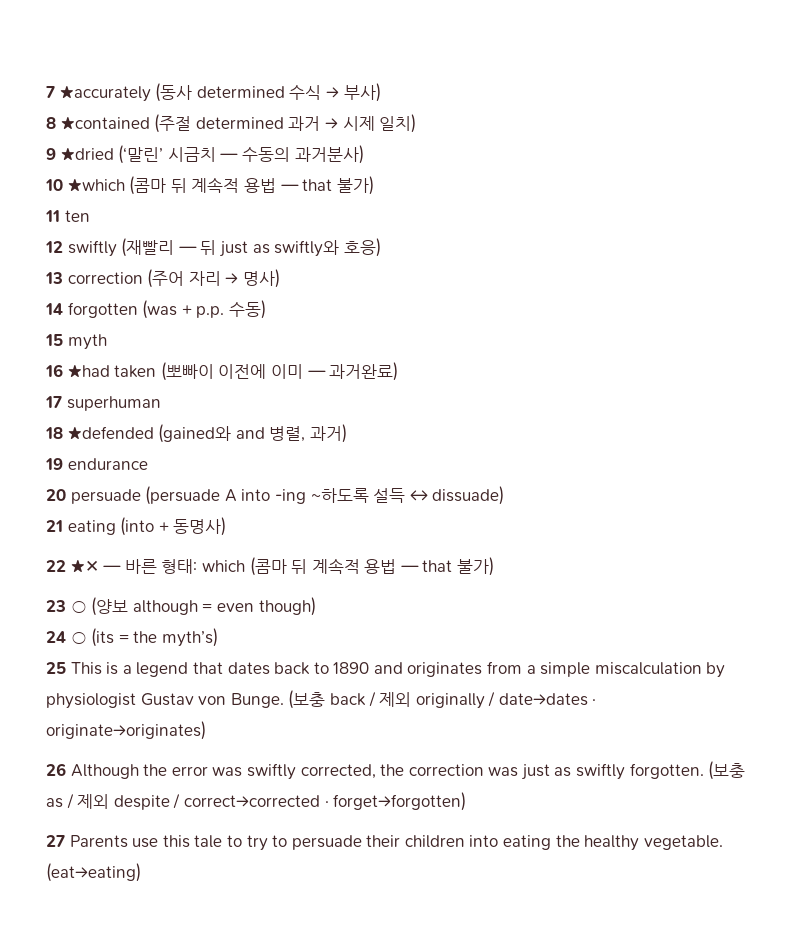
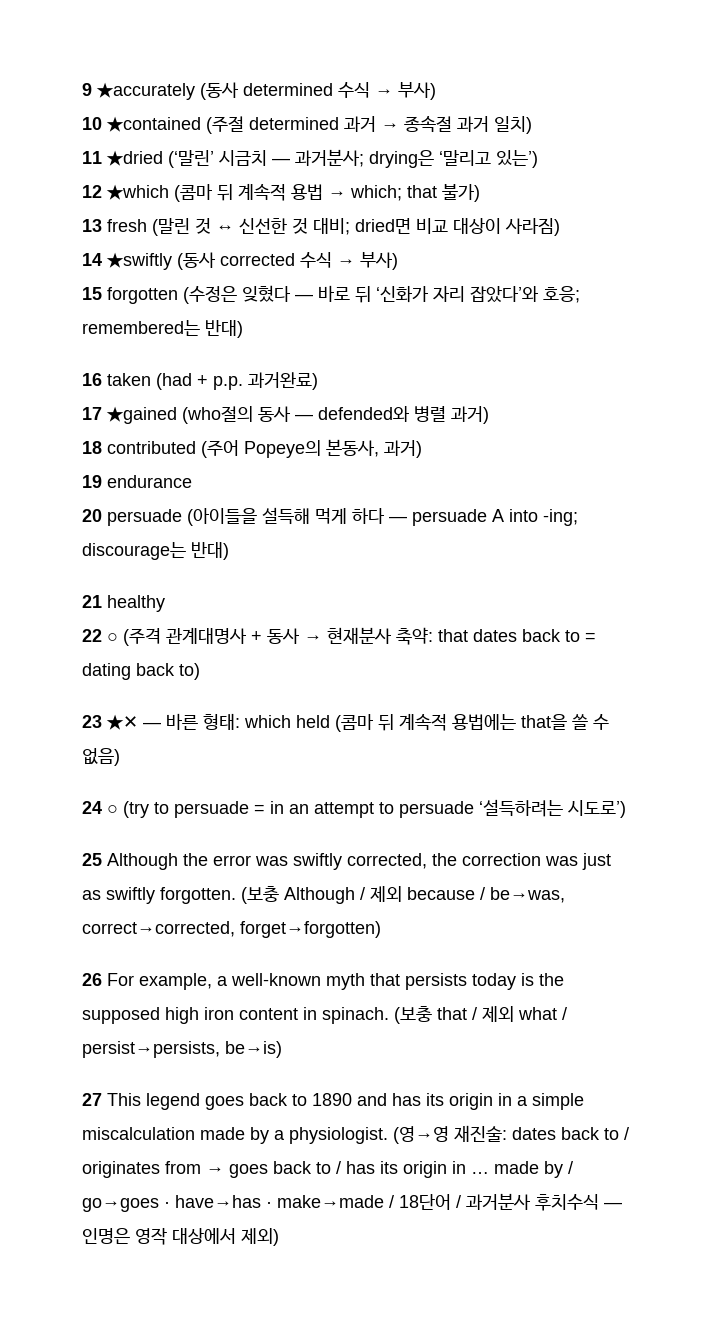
[46,86,55,98] 7 -> [82,83,92,96] 9
[46,117,56,129] 8 -> [82,117,102,130] 10
[342,116,375,131] 시제 -> [404,116,489,133] 종속절 과거
[46,148,56,160] 9 -> [82,151,102,164] 11
[241,145,364,164] [45,179,63,191] 수동의 과거분사) // 10 -> [295,149,538,168] [82,185,102,198] 과거분사; drying은 ‘말리고 있는’) // 12
[280,176,374,195] [45,210,90,222] [45,238,381,257] [45,269,280,288] [45,300,266,319] [45,334,107,350] [45,362,399,381] [45,396,161,411] [45,424,306,443] — that 불가) // 11 ten // 12 swiftly (재빨리 — 뒤 just as swiftly와 호응) // 13 correction (주어 자리 → 명사) // 14 forgotten (was + p.p. 수동) // 15 myth // 16 ★had taken (뽀빠이 이전에 이미 — 과거완료) // 17 superhuman // 18 ★defended (gained와 and 병렬, -> [328,184,480,202] [82,218,560,236] [82,252,398,270] [82,285,580,304] [82,320,243,338] [82,372,318,390] [82,406,489,424] [82,439,379,458] → which; that 불가) // 13 fresh (말린 것 ↔ 신선한 것 대비; dried면 비교 대상이 사라짐) // 14 ★swiftly (동사 corrected 수식 → 부사) // 15 forgotten (수정은 잊혔다 — 바로 뒤 ‘신화가 자리 잡았다’와 호응; remembered는 반대) // 16 taken (had + p.p. 과거완료) // 17 ★gained (who절의 동사 — defended와 병렬 과거) // 18 contributed (주어 Popeye의 본동사,
[145,486,505,505] [46,517,227,536] [46,560,66,572] (persuade A into -ing ~하도록 설득 ↔ dissuade) // 21 eating (into + 동명사) // 22 -> [187,507,578,526] [82,542,229,560] [82,595,165,612] [82,627,596,646] [82,663,200,680] [82,715,102,728] (아이들을 설득해 먹게 하다 — persuade A into -ing; discourage는 반대) // 21 healthy // 22 ○ (주격 관계대명사 + 동사 → 현재분사 축약: that dates back to = dating back to) // 23
[249,557,495,576] [46,597,316,616] [46,628,218,647] [46,661,726,678] [46,690,597,709] [46,721,206,740] [46,763,66,776] (콤마 뒤 계속적 용법 — that 불가) // 23 ○ (양보 although = even though) // 24 ○ (its = the myth’s) // 25 This is a legend that dates back to 1890 and originates from a simple miscalculation by physiologist Gustav von Bunge. (보충 back / 제외 originally / date→dates · originate→originates) // 26 -> [296,713,609,732] [82,748,120,766] [82,799,626,818] [82,853,102,866] held (콤마 뒤 계속적 용법에는 that을 쓸 수 없음) // 24 ○ (try to persuade = in an attempt to persuade ‘설득하려는 시도로’) // 25
[46,792,467,811] [46,835,723,851] [46,863,141,882] as / 제외 despite / correct→corrected · forget→forgotten) // 27 Parents use this tale to try to persuade their children into eating the healthy vegetable. (eat→eating) -> [284,886,565,904] [82,921,381,938] [82,973,564,990] [82,1006,567,1024] [82,1041,282,1058] [82,1093,584,1110] [82,1125,629,1144] [82,1161,573,1178] [82,1193,622,1212] [82,1227,279,1246] Although / 제외 because / be→was, correct→corrected, forget→forgotten) // 26 For example, a well-known myth that persists today is the supposed high iron content in spinach. (보충 that / 제외 what / persist→persists, be→is) // 27 This legend goes back to 1890 and has its origin in a simple miscalculation made by a physiologist. (영→영 재진술: dates back to / originates from → goes back to / has its origin in … made by / go→goes · have→has · make→made / 18단어 / 과거분사 후치수식 — 인명은 영작 대상에서 제외)

